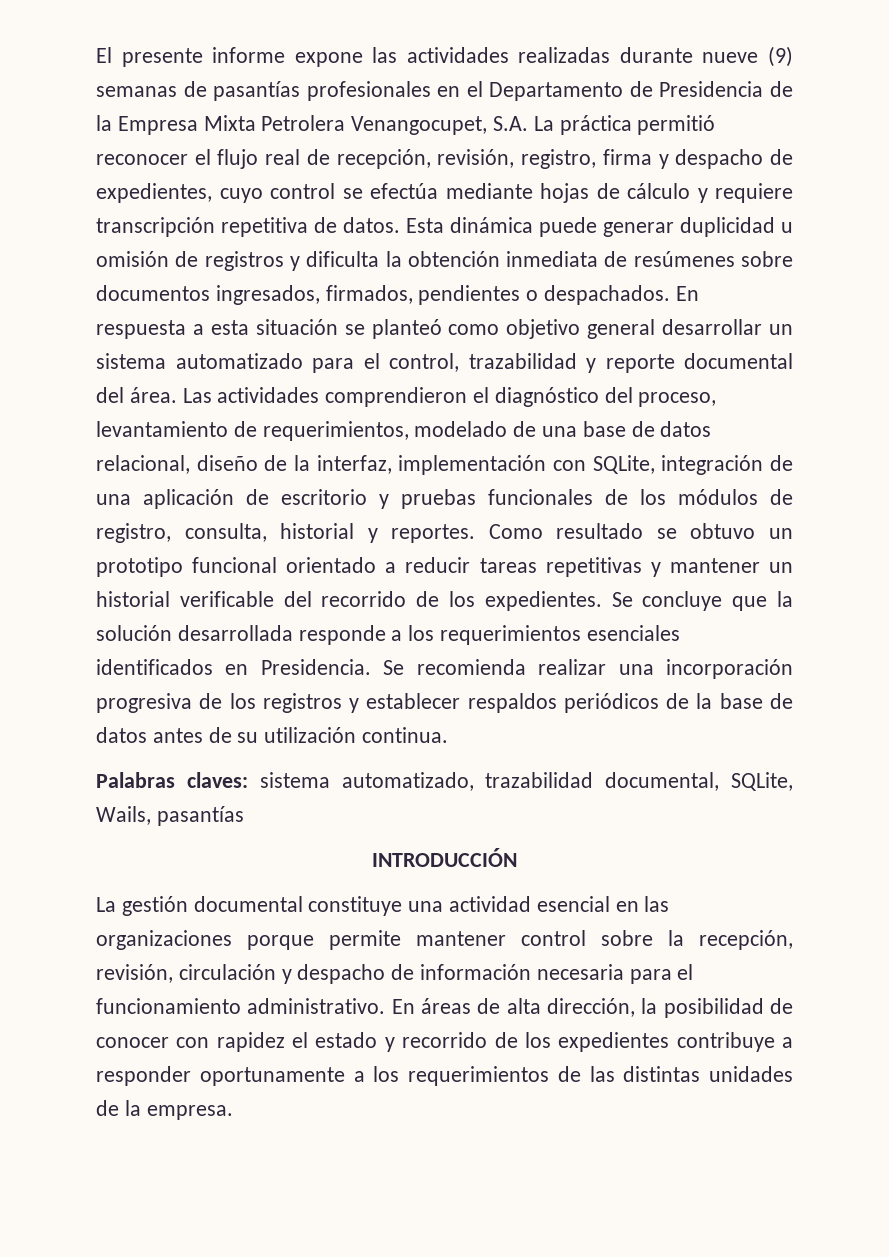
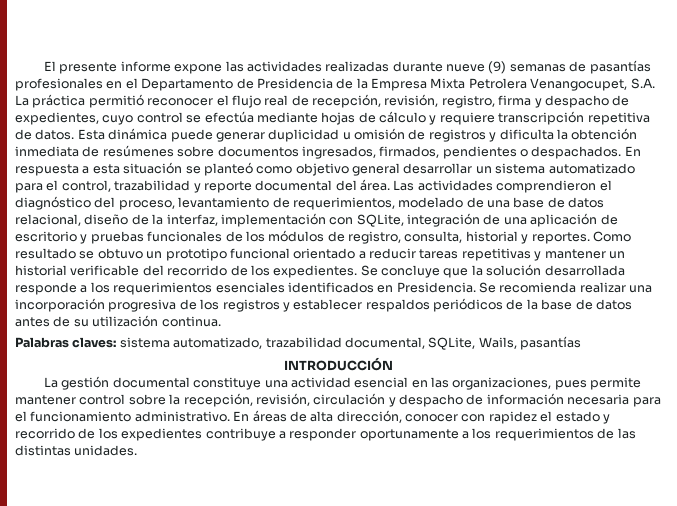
[96,930,314,950] organizaciones porque -> [452,377,587,390] organizaciones, pues
[641,998,794,1018] la posibilidad de -> (402, 416) none
[709,1066,793,1082] [96,1100,233,1120] unidades de la empresa. -> [74,445,138,456] unidades.

